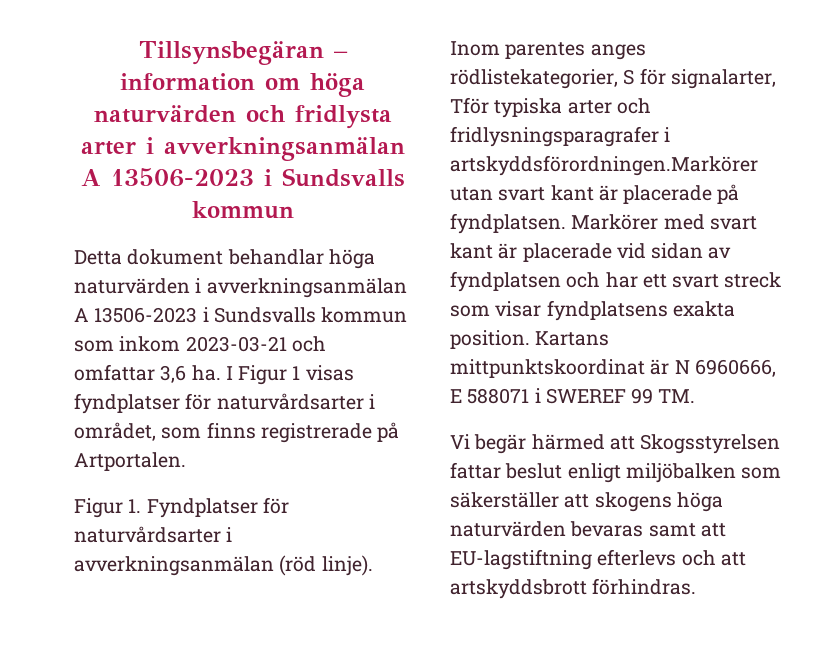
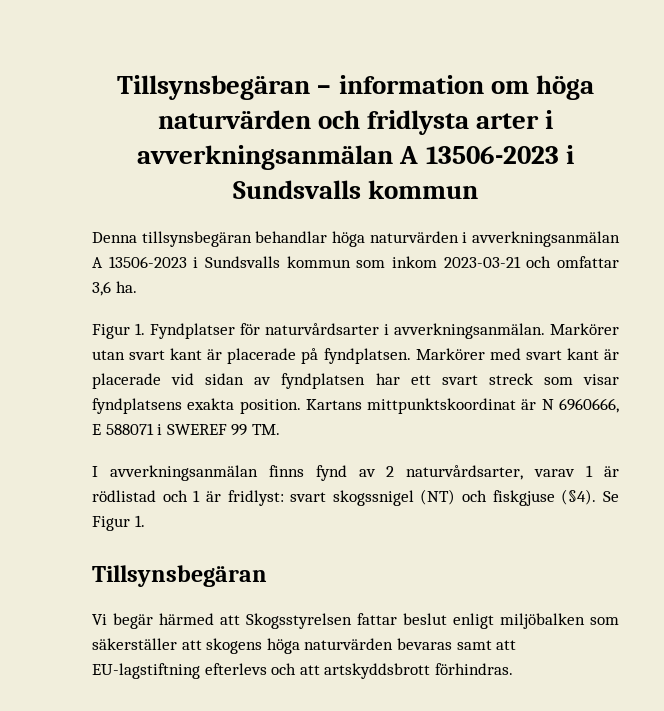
[74,249,224,265] Detta dokument -> [92,231,252,247] Denna tillsynsbegäran
[225,365,354,385] [74,393,375,414] [74,422,400,443] [74,452,186,471] I Figur 1 visas fyndplatser för naturvårdsarter i området, som finns registrerade på Artportalen. -> (137, 287) none
[74,555,373,576] [450,41,646,60] [450,68,776,89] [450,97,651,118] [450,126,671,147] [450,155,758,176] avverkningsanmälan (röd linje). Inom parentes anges rödlistekategorier, S för signalarter, Tför typiska arter och fridlysningsparagrafer i artskyddsförordningen.Markörer -> [394,323,619,339] avverkningsanmälan. Markörer
[566,272,601,288] och -> (366, 381) none
(696, 396) none -> [92,465,620,481] [92,489,619,506] [92,515,145,531] [92,565,267,587] // I avverkningsanmälan finns fynd av 2 naturvårdsarter, varav 1 är rödlistad och 1 är fridlyst: svart skogssnigel (NT) och fiskgjuse (§4). Se Figur 1. // Tillsynsbegäran

